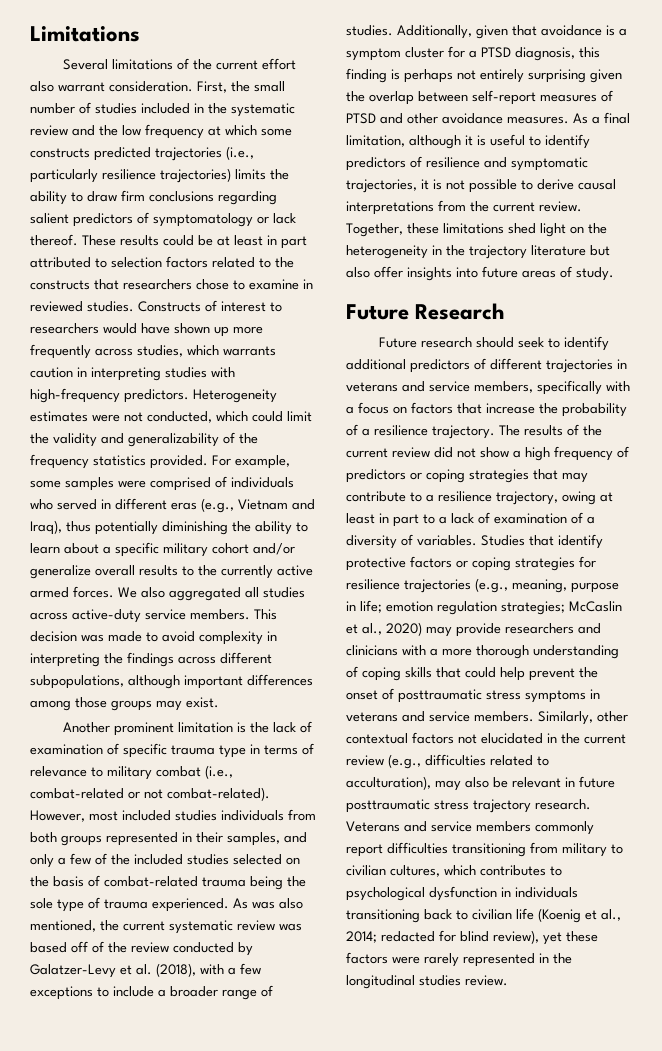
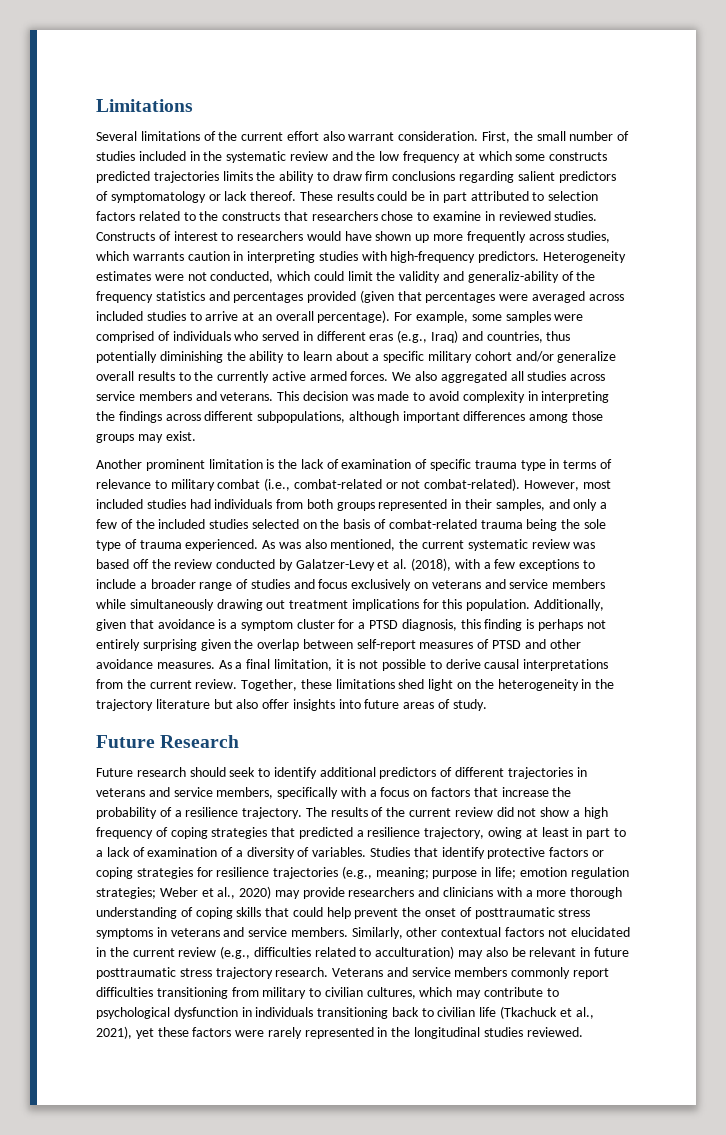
[226,146,254,160] [30,168,231,183] (i.e., particularly resilience trajectories) -> (219, 177) none
[217,235,263,246] at least -> (426, 196) none
[128,433,219,447] generalizability -> [467,271,559,283] generaliz-ability
[150,455,208,469] provided. -> [208,290,624,303] [96,310,391,323] and percentages provided (given that percentages were averaged across included studies to arrive at an overall percentage).
[238,499,315,510] [30,520,62,535] Vietnam and Iraq), -> [431,330,543,343] Iraq) and countries,
[72,609,250,623] active-duty service members. -> [96,391,274,401] service members and veterans.
(217, 815) none -> [189,499,211,509] had
[92,941,104,953] of -> (149, 564) none
[346,25,393,36] studies. -> [250,579,606,591] [96,599,531,611] studies and focus exclusively on veterans and service members while simultaneously drawing out treatment implications for this population.
[409,134,590,149] [346,156,588,171] [346,179,417,193] although it is useful to identify predictors of resilience and symptomatic trajectories, -> (332, 665) none
[346,469,422,483] predictors or -> (168, 832) none
[562,472,588,483] [346,491,422,502] may contribute to -> [298,827,353,839] predicted
[512,579,567,593] meaning, -> [375,867,429,879] meaning;
[569,601,622,612] McCaslin -> [159,887,198,897] Weber
[346,776,431,790] acculturation), -> [375,946,455,959] acculturation)
[480,865,546,876] contributes -> [456,987,544,999] may contribute
[538,908,621,923] [346,930,539,944] (Koenig et al., 2014; redacted for blind review), -> [500,1006,594,1019] [96,1026,132,1039] (Tkachuck et al., 2021),
[465,975,508,986] review. -> [526,1027,583,1037] reviewed.

